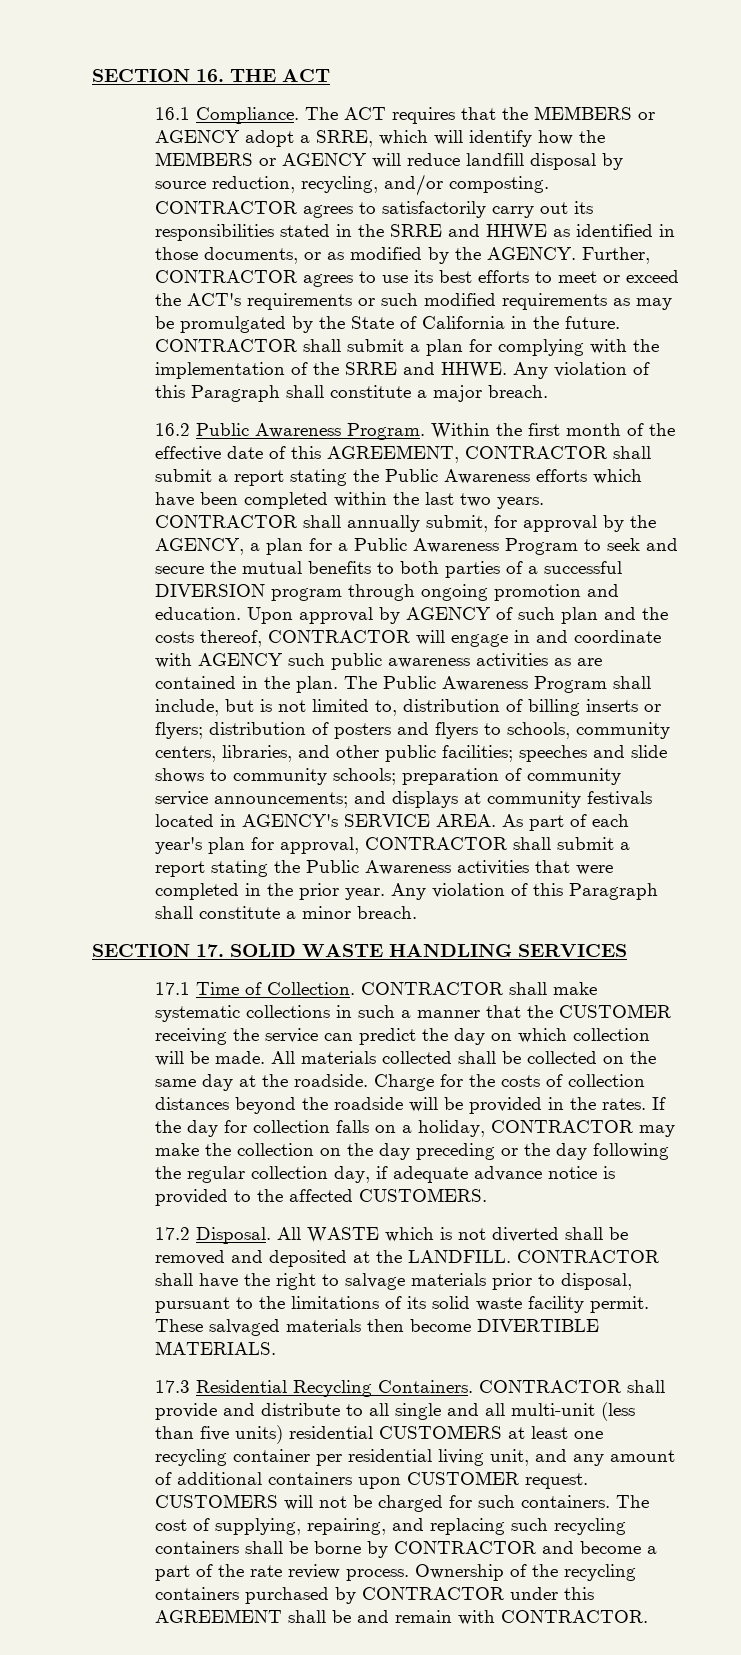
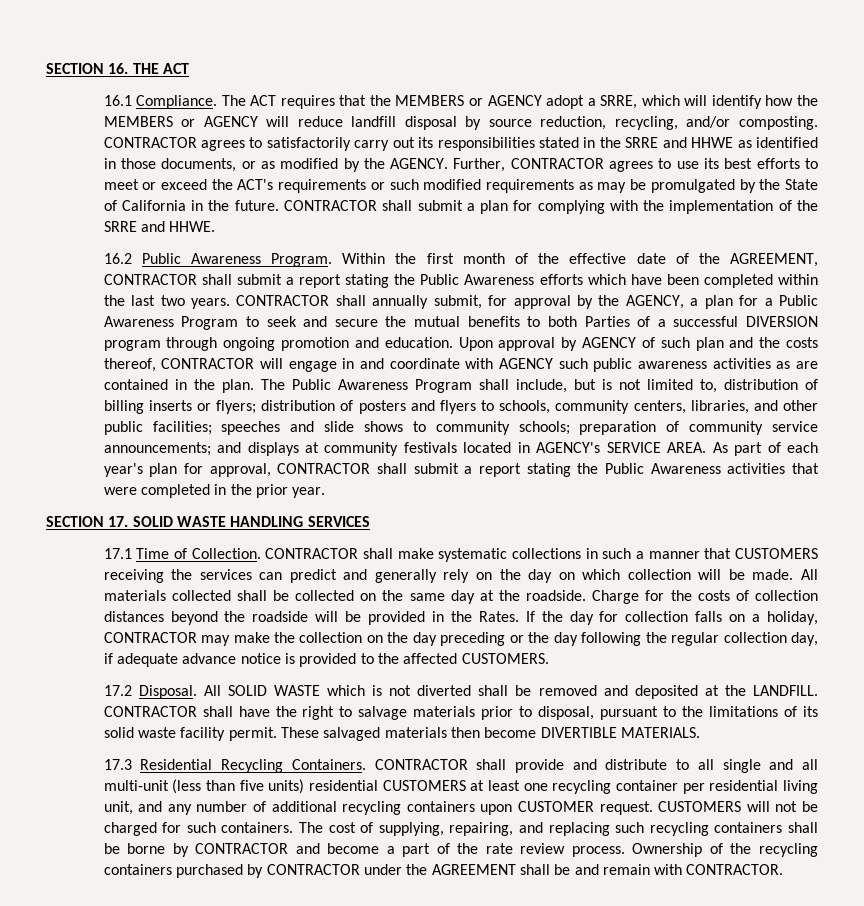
[513,362,651,379] [155,385,549,402] Any violation of this Paragraph shall constitute a major breach. -> (216, 226) none
[291,446,322,459] this -> [698,253,720,264] the
[445,561,501,578] parties -> [584,316,630,327] Parties
[391,883,659,900] [155,906,418,919] Any violation of this Paragraph shall constitute a minor breach. -> (326, 492) none
[527,1004,672,1018] the CUSTOMER -> [734,548,818,559] CUSTOMERS
[265,1028,319,1043] service -> [199,569,252,580] services
(417, 1036) none -> [343,569,493,583] and generally rely on
[602,1098,647,1110] rates. -> [478,611,519,622] Rates.
(302, 1233) none -> [227,685,267,696] SOLID
[610,1450,676,1462] amount -> [196,801,248,812] number
(263, 1478) none -> [342,801,402,815] recycling
[564,1587,595,1600] this -> [406,864,428,875] the

